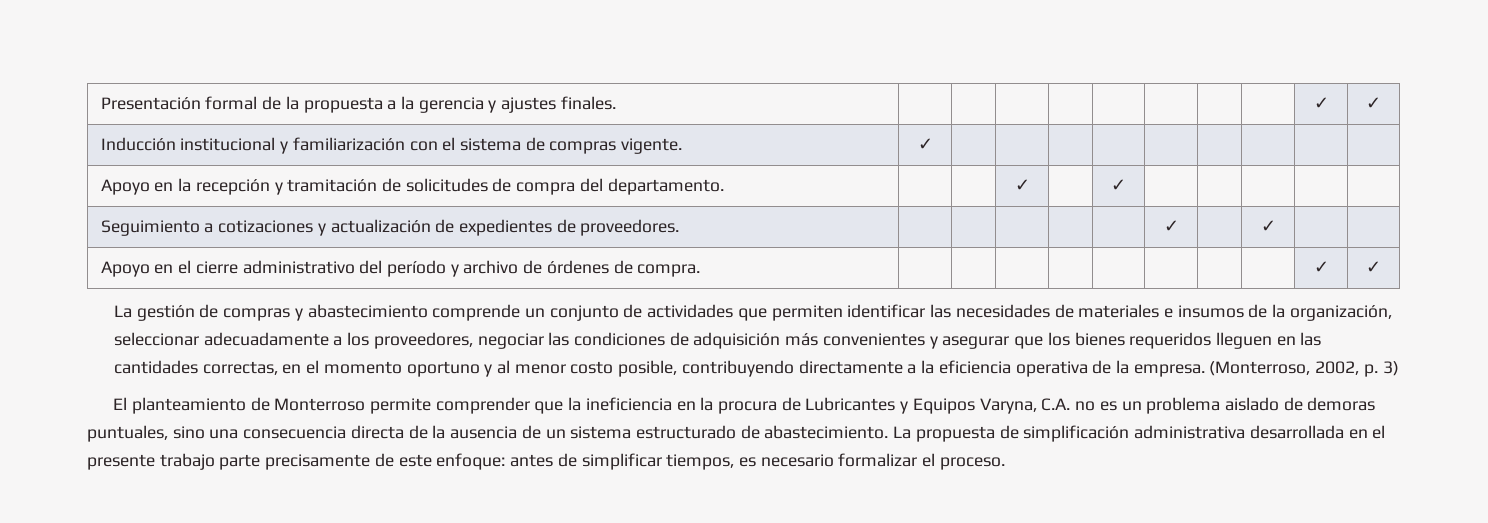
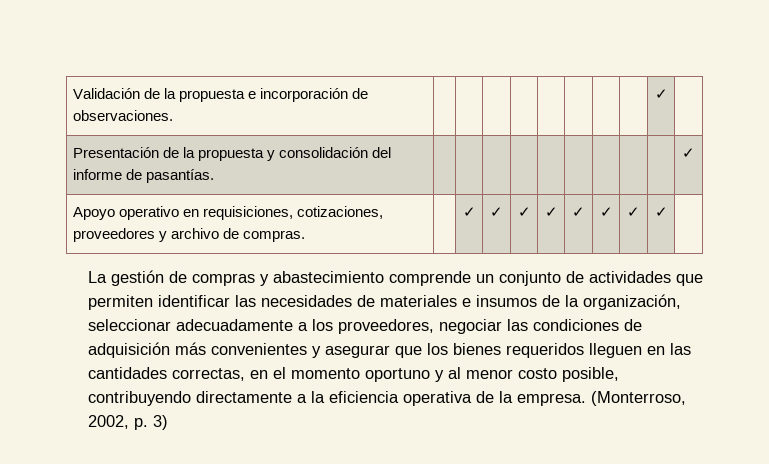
[100,96,616,113] [1313,97,1329,109] [1366,97,1381,109] [100,137,683,154] [917,138,933,150] [100,178,724,195] [1014,179,1030,191] [1111,179,1126,191] [100,219,680,236] [1163,220,1179,232] [1260,220,1276,232] [100,260,701,277] [1313,261,1329,273] [1366,261,1381,273] Presentación formal de la propuesta a la gerencia y ajustes finales. | | | | | | | | | ✓ | ✓ // Inducción institucional y familiarización con el sistema de compras vigente. | ✓ | | | | | | | | | // Apoyo en la recepción y tramitación de solicitudes de compra del departamento. | | | ✓ | | ✓ | | | | | // Seguimiento a cotizaciones y actualización de expedientes de proveedores. | | | | | | ✓ | | ✓ | | // Apoyo en el cierre administrativo del período y archivo de órdenes de compra. | | | | | | | | | ✓ | ✓ -> [72,88,369,102] [72,110,173,121] [654,89,668,99] [72,147,392,161] [72,169,214,183] [682,148,695,158] [72,206,383,220] [72,228,305,242] [462,207,476,217] [490,207,503,217] [517,207,531,217] [544,207,558,217] [572,207,585,217] [599,207,613,217] [627,207,640,217] [654,207,668,217] Validación de la propuesta e incorporación de observaciones. | | | | | | | | | ✓ | // Presentación de la propuesta y consolidación del informe de pasantías. | | | | | | | | | | ✓ // Apoyo operativo en requisiciones, cotizaciones, proveedores y archivo de compras. | | ✓ | ✓ | ✓ | ✓ | ✓ | ✓ | ✓ | ✓ |
[113,397,1376,414] [87,425,1386,442] [87,453,1005,470] // El planteamiento de Monterroso permite comprender que la ineficiencia en la procura de Lubricantes y Equipos Varyna, C.A. no es un problema aislado de demoras puntuales, sino una consecuencia directa de la ausencia de un sistema estructurado de abastecimiento. La propuesta de simplificación administrativa desarrollada en el presente trabajo parte precisamente de este enfoque: antes de simplificar tiempos, es necesario formalizar el proceso. -> (168, 422) none

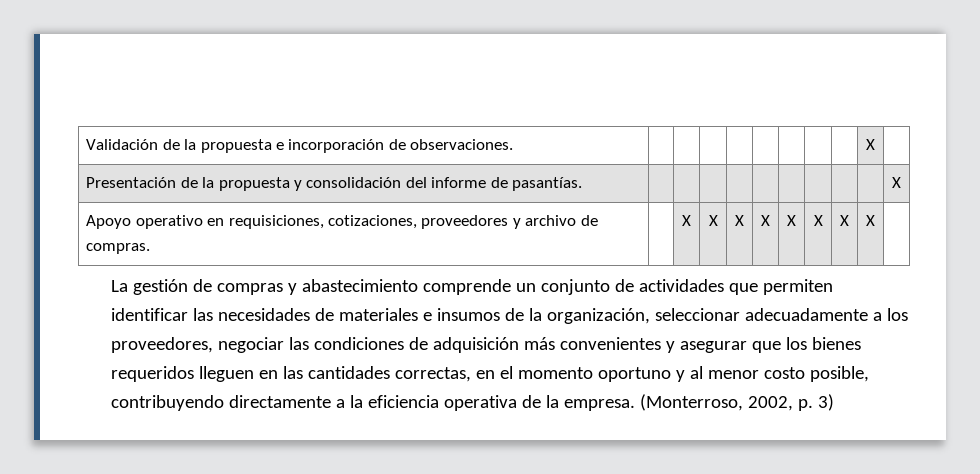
[654,89,668,99] ✓ -> [866,139,875,150] X
[682,148,695,158] ✓ -> [892,177,901,188] X
[462,207,476,217] [490,207,503,217] [517,207,531,217] [544,207,558,217] [572,207,585,217] [599,207,613,217] [627,207,640,217] [654,207,668,217] ✓ | ✓ | ✓ | ✓ | ✓ | ✓ | ✓ | ✓ -> [682,215,691,226] [708,215,718,226] [735,215,744,226] [761,215,770,226] [787,215,796,226] [813,215,823,226] [840,215,849,226] [866,215,875,226] X | X | X | X | X | X | X | X

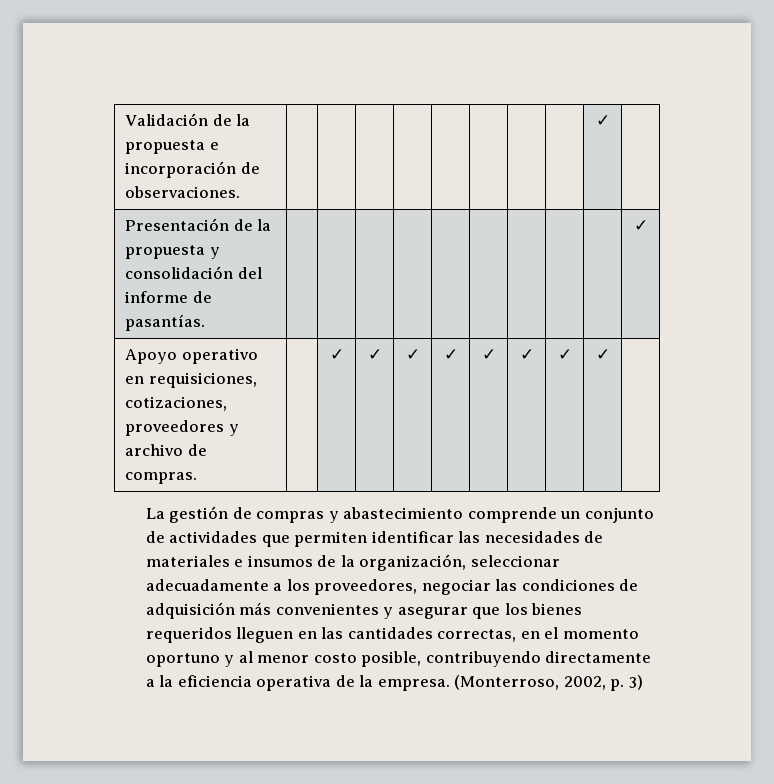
[866,139,875,150] X -> [595,115,610,126] ✓
[892,177,901,188] X -> [633,220,648,231] ✓
[682,215,691,226] [708,215,718,226] [735,215,744,226] [761,215,770,226] [787,215,796,226] [813,215,823,226] [840,215,849,226] [866,215,875,226] X | X | X | X | X | X | X | X -> [329,349,344,360] [367,349,382,360] [405,349,420,360] [443,349,458,360] [481,349,496,360] [519,349,534,360] [557,349,572,360] [595,349,610,360] ✓ | ✓ | ✓ | ✓ | ✓ | ✓ | ✓ | ✓

